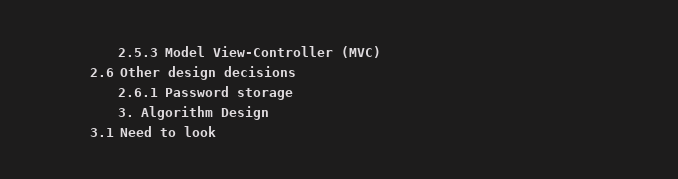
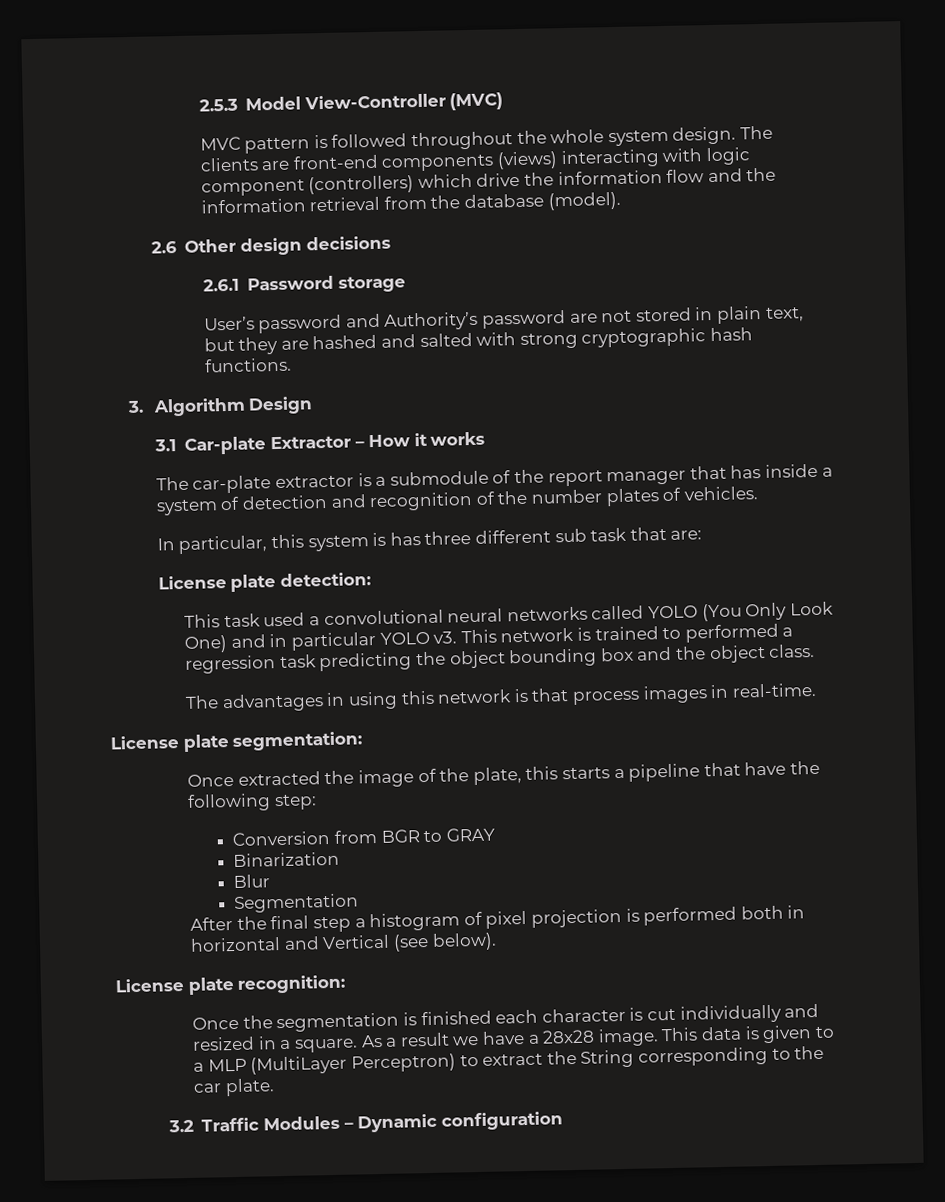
(381, 52) none -> [199,125,774,154] [199,147,751,172] [200,167,777,197] [200,191,621,214] // MVC pattern is followed throughout the whole system design. The clients are front-end components (views) interacting with logic component (controllers) which drive the information flow and the information retrieval from the database (model).
[118,106,269,120] [89,126,216,137] 3. Algorithm Design // 3.1 Need to look -> [203,305,804,334] [203,327,754,355] [203,357,292,373] [127,396,314,417] [153,431,486,455] [155,463,833,494] [155,486,758,516] [156,526,703,555] [157,572,372,592] [184,601,834,628] [184,623,794,653] [185,643,816,674] [185,682,817,713] [110,731,364,752] [187,760,820,788] [187,793,317,812] [232,827,495,846] [233,851,341,867] [233,874,271,888] [234,893,360,913] [190,905,806,933] [190,932,497,952] [115,974,347,995] [192,1003,820,1033] [192,1025,835,1053] [193,1045,825,1075] [193,1078,275,1097] [167,1111,563,1133] User’s password and Authority’s password are not stored in plain text, but they are hashed and salted with strong cryptographic hash functions. // 3. Algorithm Design // 3.1 Car-plate Extractor – How it works // The car-plate extractor is a submodule of the report manager that has inside a system of detection and recognition of the number plates of vehicles. // In particular, this system is has three different sub task that are: // License plate detection: // This task used a convolutional neural networks called YOLO (You Only Look One) and in particular YOLO v3. This network is trained to performed a regression task predicting the object bounding box and the object class. // The advantages in using this network is that process images in real-time. // License plate segmentation: // Once extracted the image of the plate, this starts a pipeline that have the following step: // Conversion from BGR to GRAY // Binarization // Blur // Segmentation // After the final step a histogram of pixel projection is performed both in horizontal and Vertical (see below). // License plate recognition: // Once the segmentation is finished each character is cut individually and resized in a square. As a result we have a 28x28 image. This data is given to a MLP (MultiLayer Perceptron) to extract the String corresponding to the car plate. // 3.2 Traffic Modules – Dynamic configuration

